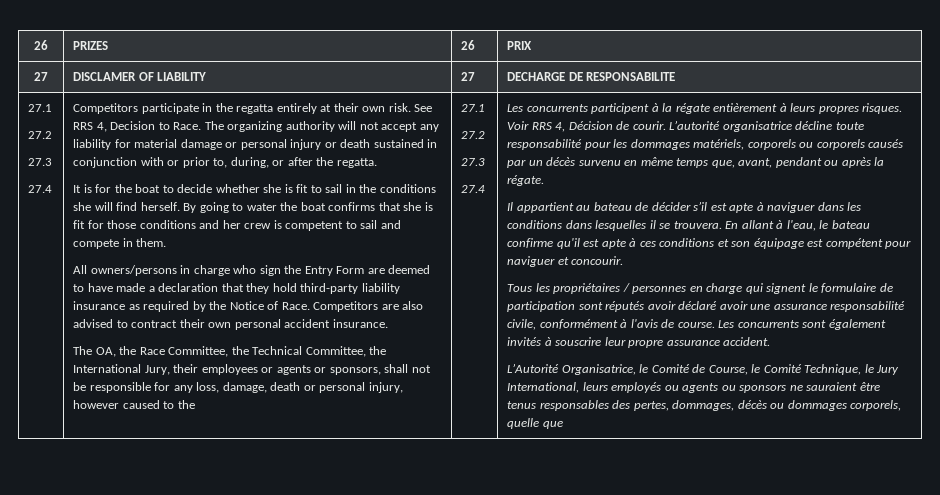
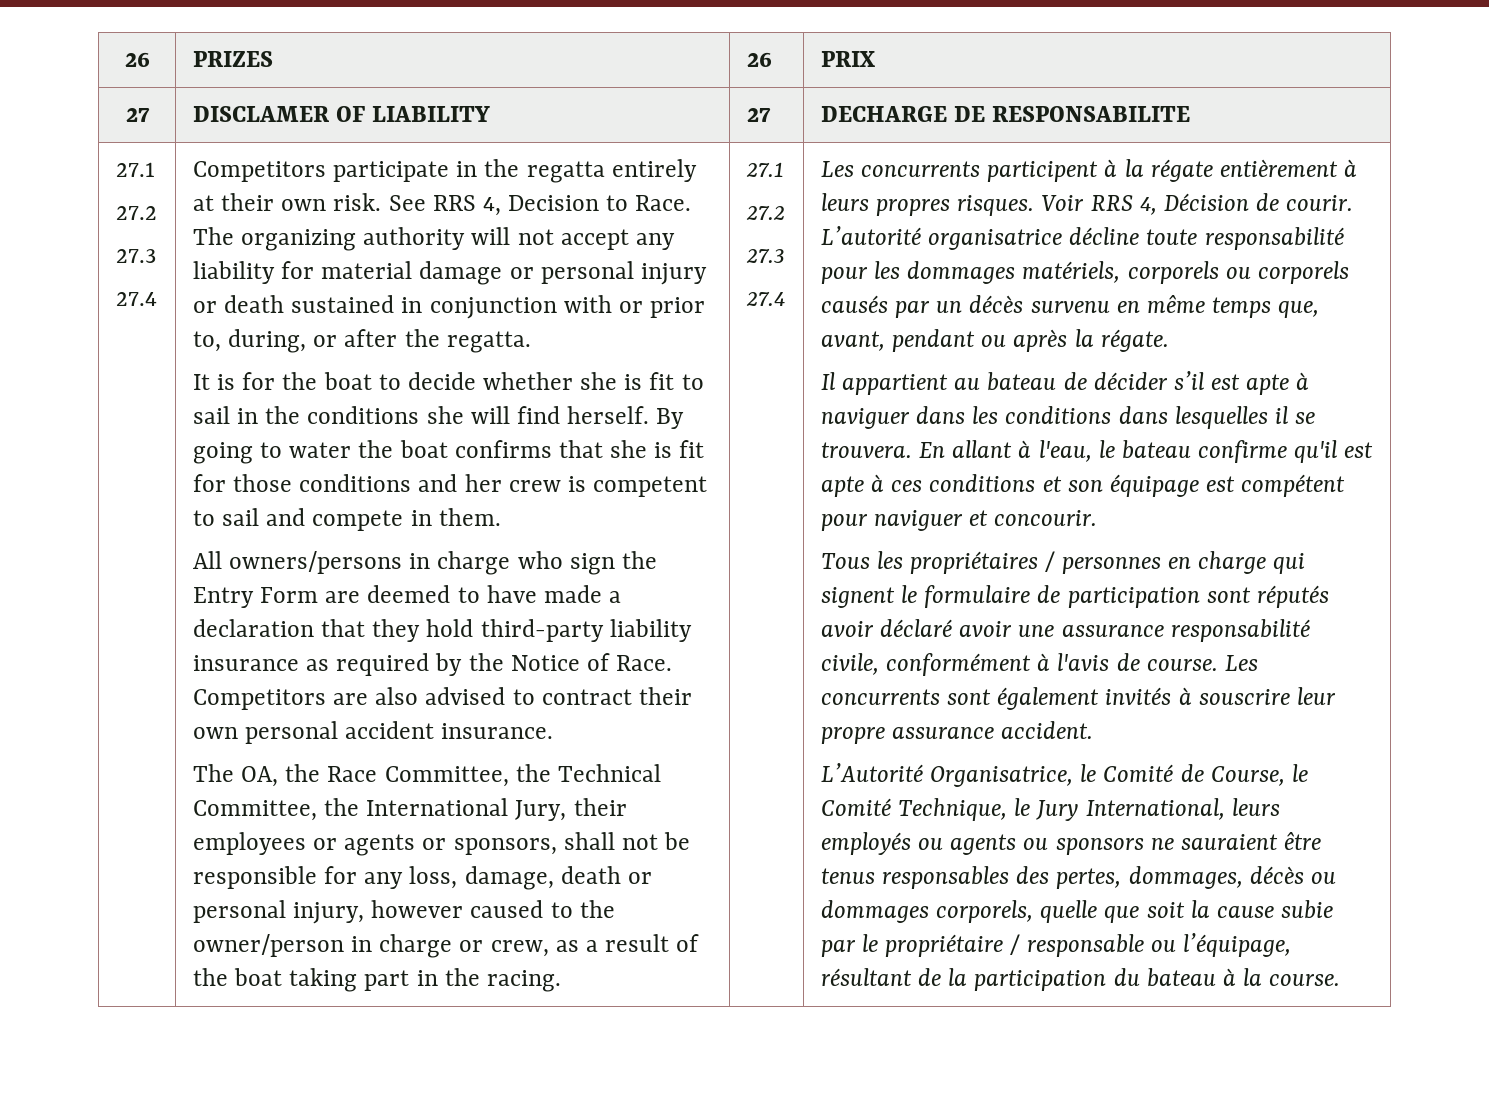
(195, 404) none -> [192,934,700,958] [192,968,561,992] owner/person in charge or crew, as a result of the boat taking part in the racing.
(563, 425) none -> [1146,900,1333,919] [820,933,1291,957] [820,968,1341,991] soit la cause subie par le propriétaire / responsable ou l’équipage, résultant de la participation du bateau à la course.

